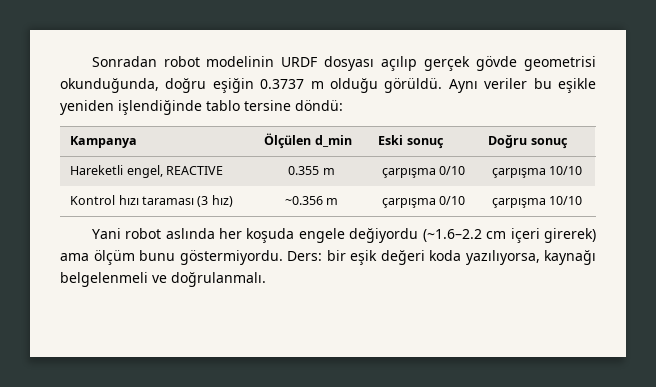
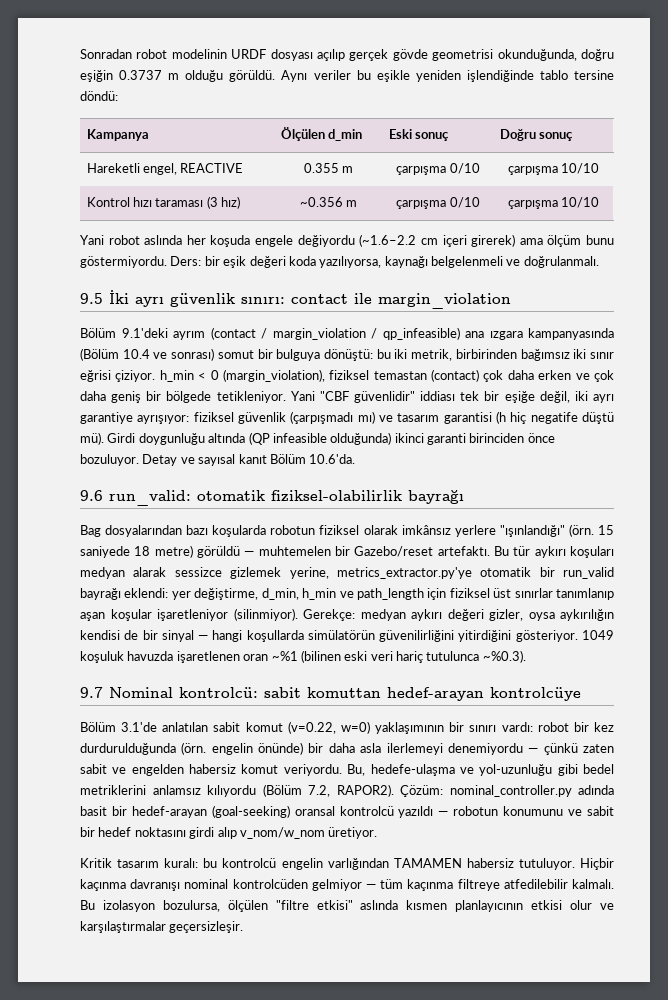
(266, 279) none -> [80,290,511,309] [80,327,614,340] [80,348,614,361] [80,369,614,382] [80,391,615,403] [80,411,614,424] [80,432,555,445] [80,454,356,466] [80,490,464,506] [80,524,614,537] [80,545,614,558] [80,567,614,579] [80,588,615,600] [80,608,614,621] [80,630,614,642] [80,650,526,663] [80,687,581,701] [80,721,614,734] [80,742,615,755] [80,764,614,776] [80,784,614,797] [80,805,615,818] [80,827,378,839] [80,858,614,870] [80,879,614,891] [80,900,615,912] [80,921,244,933] // 9.5 İki ayrı güvenlik sınırı: contact ile margin_violation // Bölüm 9.1'deki ayrım (contact / margin_violation / qp_infeasible) ana ızgara kampanyasında (Bölüm 10.4 ve sonrası) somut bir bulguya dönüştü: bu iki metrik, birbirinden bağımsız iki sınır eğrisi çiziyor. h_min < 0 (margin_violation), fiziksel temastan (contact) çok daha erken ve çok daha geniş bir bölgede tetikleniyor. Yani "CBF güvenlidir" iddiası tek bir eşiğe değil, iki ayrı garantiye ayrışıyor: fiziksel güvenlik (çarpışmadı mı) ve tasarım garantisi (h hiç negatife düştü mü). Girdi doygunluğu altında (QP infeasible olduğunda) ikinci garanti birinciden önce bozuluyor. Detay ve sayısal kanıt Bölüm 10.6'da. // 9.6 run_valid: otomatik fiziksel-olabilirlik bayrağı // Bag dosyalarından bazı koşularda robotun fiziksel olarak imkânsız yerlere "ışınlandığı" (örn. 15 saniyede 18 metre) görüldü — muhtemelen bir Gazebo/reset artefaktı. Bu tür aykırı koşuları medyan alarak sessizce gizlemek yerine, metrics_extractor.py'ye otomatik bir run_valid bayrağı eklendi: yer değiştirme, d_min, h_min ve path_length için fiziksel üst sınırlar tanımlanıp aşan koşular işaretleniyor (silinmiyor). Gerekçe: medyan aykırı değeri gizler, oysa aykırılığın kendisi de bir sinyal — hangi koşullarda simülatörün güvenilirliğini yitirdiğini gösteriyor. 1049 koşuluk havuzda işaretlenen oran ~%1 (bilinen eski veri hariç tutulunca ~%0.3). // 9.7 Nominal kontrolcü: sabit komuttan hedef-arayan kontrolcüye // Bölüm 3.1'de anlatılan sabit komut (v=0.22, w=0) yaklaşımının bir sınırı vardı: robot bir kez durdurulduğunda (örn. engelin önünde) bir daha asla ilerlemeyi denemiyordu — çünkü zaten sabit ve engelden habersiz komut veriyordu. Bu, hedefe-ulaşma ve yol-uzunluğu gibi bedel metriklerini anlamsız kılıyordu (Bölüm 7.2, RAPOR2). Çözüm: nominal_controller.py adında basit bir hedef-arayan (goal-seeking) oransal kontrolcü yazıldı — robotun konumunu ve sabit bir hedef noktasını girdi alıp v_nom/w_nom üretiyor. // Kritik tasarım kuralı: bu kontrolcü engelin varlığından TAMAMEN habersiz tutuluyor. Hiçbir kaçınma davranışı nominal kontrolcüden gelmiyor — tüm kaçınma filtreye atfedilebilir kalmalı. Bu izolasyon bozulursa, ölçülen "filtre etkisi" aslında kısmen planlayıcının etkisi olur ve karşılaştırmalar geçersizleşir.

